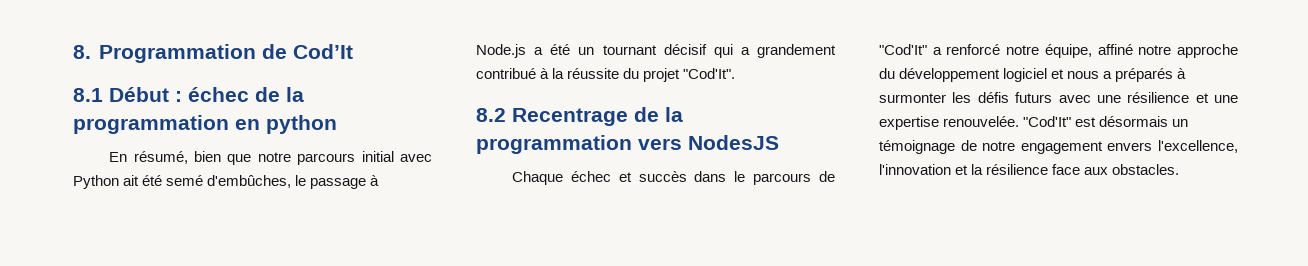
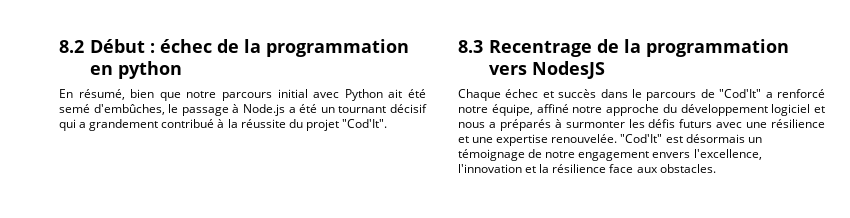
[73,44,353,63] [73,88,103,102] 8. Programmation de Cod’It // 8.1 -> [59,40,84,53] 8.2
[476,108,506,122] 8.2 -> [458,40,483,53] 8.3

